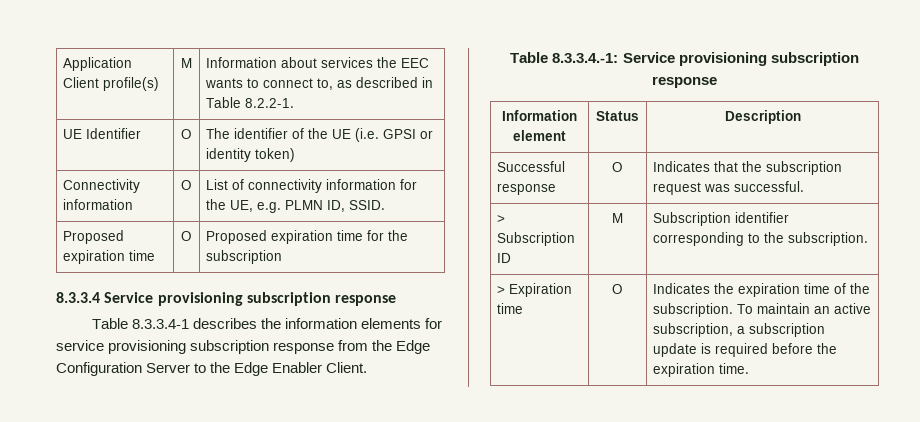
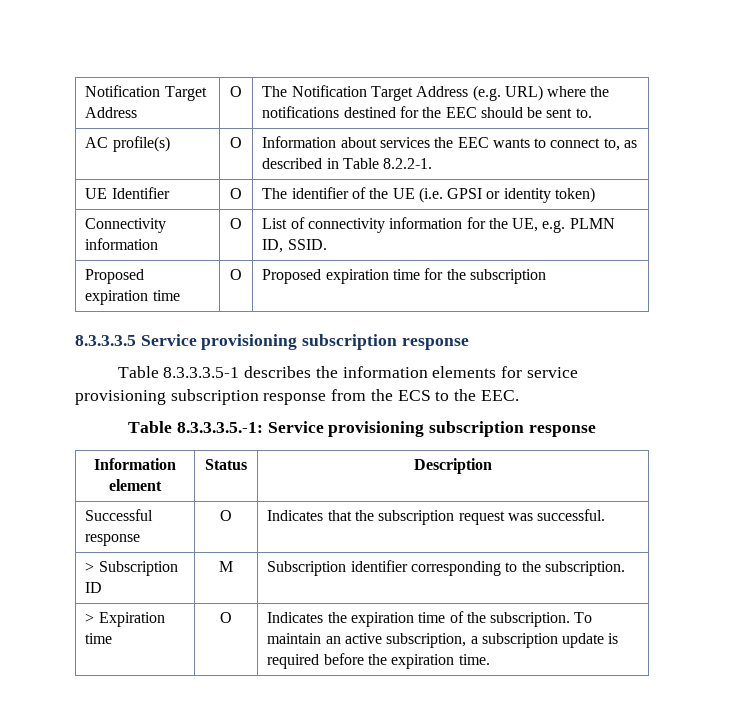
[63,57,133,71] [63,77,100,88] Application Client -> [85,85,207,101] [85,107,138,118] [230,86,242,97] [262,85,610,101] [262,106,592,118] [85,137,109,148] Notification Target Address | O | The Notification Target Address (e.g. URL) where the notifications destined for the EEC should be sent to. // AC
[181,58,192,68] M -> [230,137,242,148] O
[56,292,100,303] 8.3.3.4 -> [75,335,136,346] 8.3.3.3.5
[131,319,189,329] 8.3.3.4-1 -> [163,367,240,378] 8.3.3.3.5-1
[396,340,431,354] [56,362,368,376] [510,52,619,63] Edge Configuration Server to the Edge Enabler Client. // Table 8.3.3.4.-1: -> [397,389,519,401] [128,421,263,433] ECS to the EEC. // Table 8.3.3.3.5.-1:

